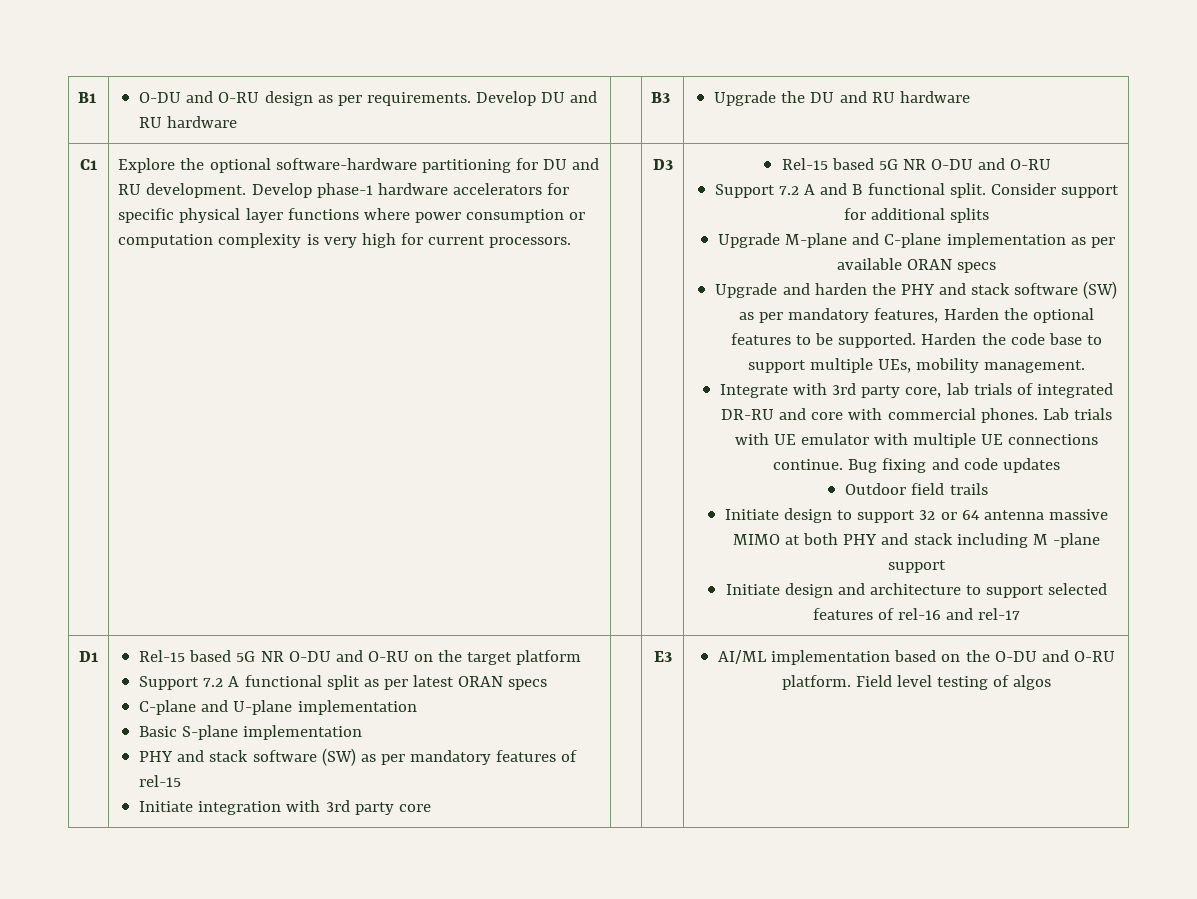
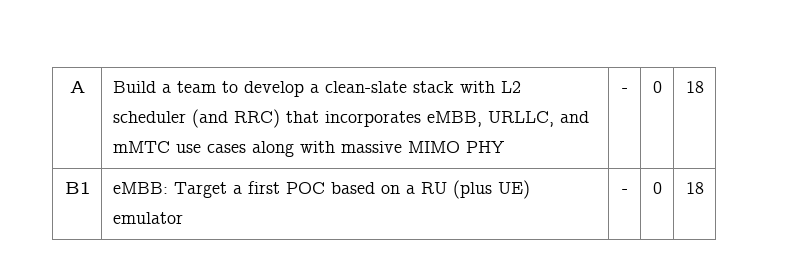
[78,92,97,103] [139,91,598,106] [139,116,238,128] [651,92,671,103] [714,91,970,106] [80,159,97,170] [118,158,600,173] [118,183,570,198] [118,208,586,223] [118,233,572,248] [652,159,673,170] [781,158,1052,170] [714,183,1119,198] [843,208,990,223] [718,233,1115,248] [836,258,997,273] [715,281,1118,299] [739,308,1094,323] [730,333,1102,348] [747,358,1086,373] [719,383,1113,398] [720,408,1112,423] [734,433,1099,448] [773,458,1060,473] [845,483,988,495] [724,508,1108,523] [732,533,1100,548] [887,560,946,573] [725,583,1108,598] [812,608,1021,620] [79,651,98,662] [139,650,582,665] [139,675,548,690] [139,700,417,715] [139,725,363,740] [139,748,578,766] [139,775,182,787] [139,800,431,815] [653,651,672,662] [717,650,1115,665] [781,675,1052,690] B1 | O-DU and O-RU design as per requirements. Develop DU and RU hardware | | B3 | Upgrade the DU and RU hardware // C1 | Explore the optional software-hardware partitioning for DU and RU development. Develop phase-1 hardware accelerators for specific physical layer functions where power consumption or computation complexity is very high for current processors. | | D3 | Rel-15 based 5G NR O-DU and O-RU // Support 7.2 A and B functional split. Consider support for additional splits // Upgrade M-plane and C-plane implementation as per available ORAN specs // Upgrade and harden the PHY and stack software (SW) as per mandatory features, Harden the optional features to be supported. Harden the code base to support multiple UEs, mobility management. // Integrate with 3rd party core, lab trials of integrated DR-RU and core with commercial phones. Lab trials with UE emulator with multiple UE connections continue. Bug fixing and code updates // Outdoor field trails // Initiate design to support 32 or 64 antenna massive MIMO at both PHY and stack including M -plane support // Initiate design and architecture to support selected features of rel-16 and rel-17 // D1 | Rel-15 based 5G NR O-DU and O-RU on the target platform // Support 7.2 A functional split as per latest ORAN specs // C-plane and U-plane implementation // Basic S-plane implementation // PHY and stack software (SW) as per mandatory features of rel-15 // Initiate integration with 3rd party core | | E3 | AI/ML implementation based on the O-DU and O-RU platform. Field level testing of algos -> [69,81,85,93] [112,81,521,97] [112,109,589,128] [112,141,505,157] [621,88,628,93] [652,81,662,93] [685,81,704,93] [64,182,90,194] [112,180,530,199] [112,212,183,224] [621,189,628,194] [652,182,662,194] [685,182,704,194] A | Build a team to develop a clean-slate stack with L2 scheduler (and RRC) that incorporates eMBB, URLLC, and mMTC use cases along with massive MIMO PHY | - | 0 | 18 // B1 | eMBB: Target a first POC based on a RU (plus UE) emulator | - | 0 | 18

